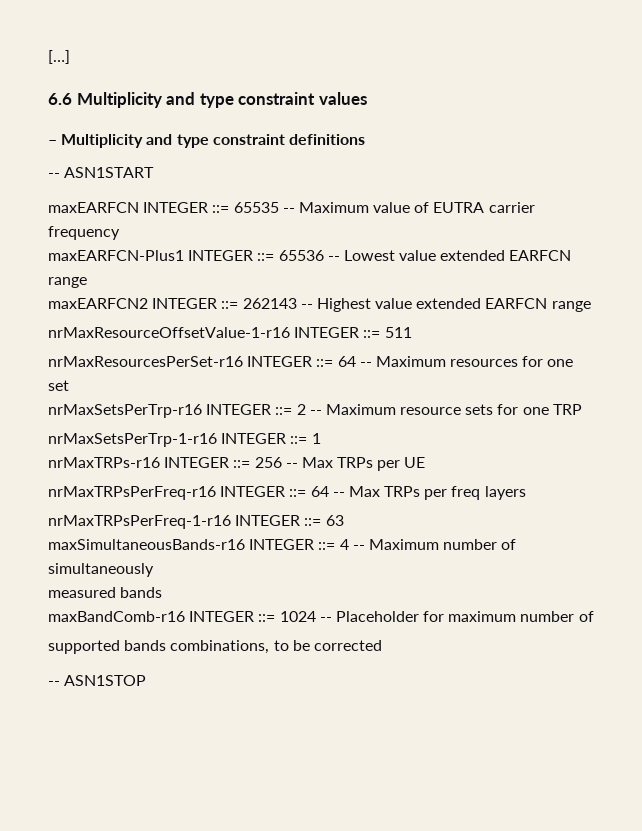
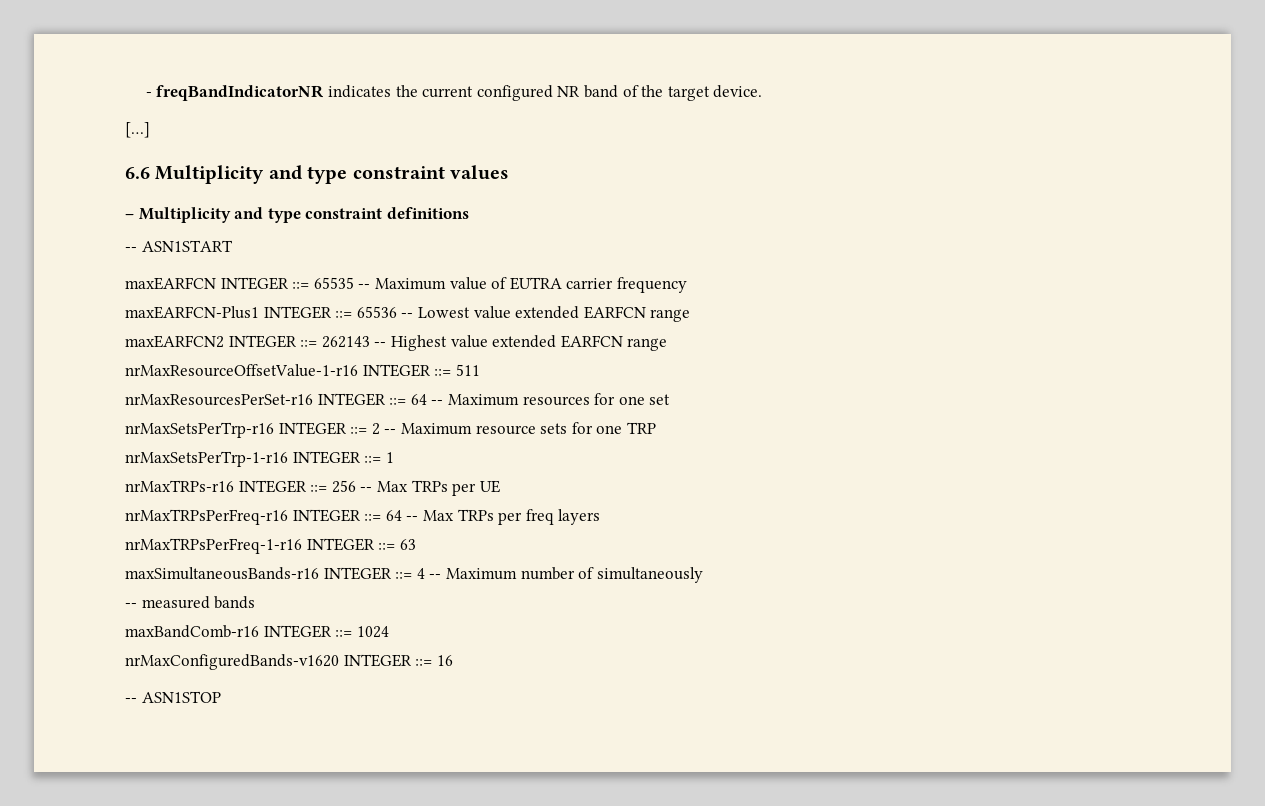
(48, 57) none -> [145,85,763,101] - freqBandIndicatorNR indicates the current configured NR band of the target device. //
(154, 570) none -> [125,603,137,608] --
[319,611,594,622] [48,640,382,654] -- Placeholder for maximum number of // supported bands combinations, to be corrected -> [125,654,453,670] // nrMaxConfiguredBands-v1620 INTEGER ::= 16

